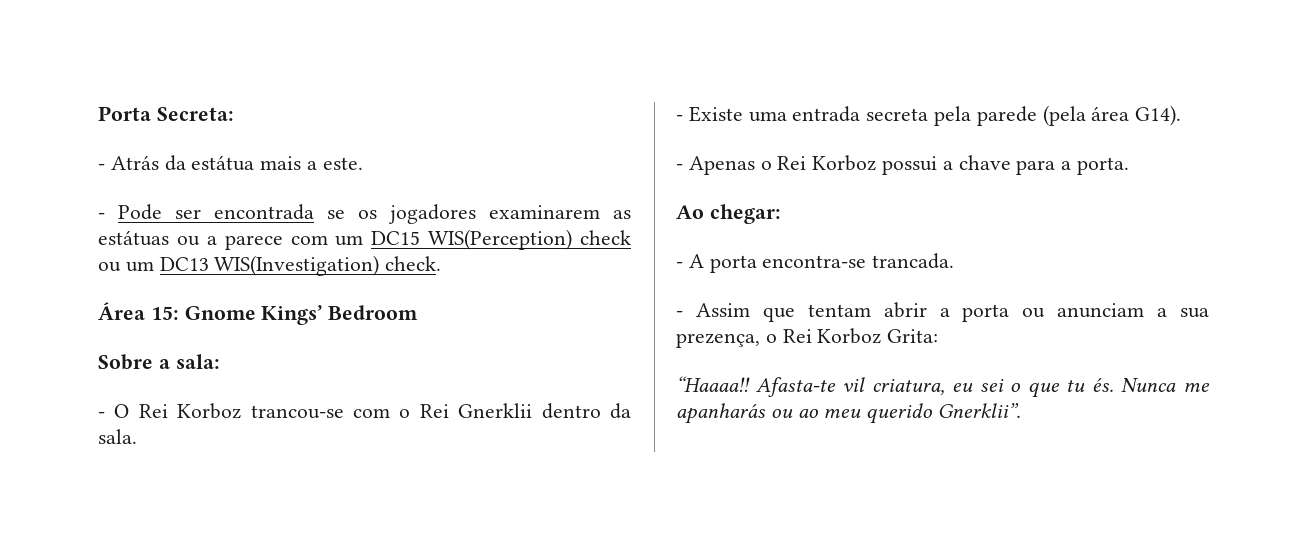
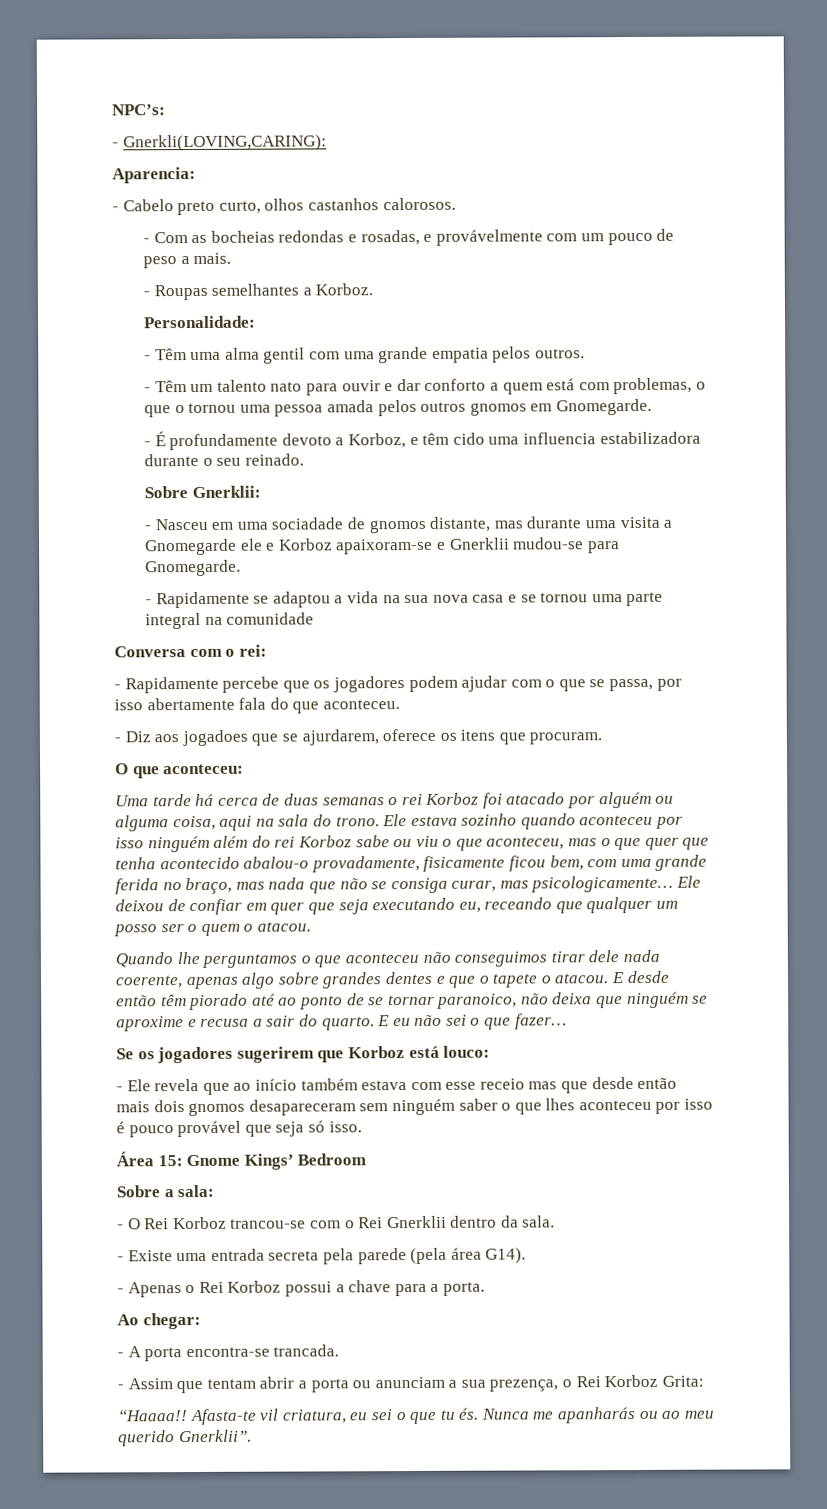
[98,106,234,121] [98,155,363,171] [98,204,631,224] [98,229,631,250] [98,255,442,276] Porta Secreta: // - Atrás da estátua mais a este. // - Pode ser encontrada se os jogadores examinarem as estátuas ou a parece com um DC15 WIS(Perception) check ou um DC13 WIS(Investigation) check. -> [112,104,166,116] [112,134,327,152] [112,166,196,184] [112,197,456,216] [143,228,675,246] [143,252,232,269] [143,283,374,301] [144,315,257,329] [144,346,585,364] [144,377,706,396] [144,398,652,418] [144,431,701,451] [144,453,304,467] [144,485,261,499] [144,516,673,534] [145,537,620,556] [145,559,242,577] [145,591,664,609] [145,612,315,630] [114,644,267,658] [114,675,682,694] [114,697,400,714] [114,728,603,747] [115,763,245,779] [115,791,675,809] [115,813,684,832] [115,835,710,853] [115,854,708,873] [115,875,702,895] [115,896,679,916] [114,921,311,937] [115,949,660,968] [115,970,670,990] [116,991,709,1011] [116,1013,567,1032] [116,1045,491,1064] [116,1077,678,1095] [116,1098,714,1117] [116,1120,362,1138] NPC’s: // - Gnerkli(LOVING,CARING): // Aparencia: // - Cabelo preto curto, olhos castanhos calorosos. // - Com as bocheias redondas e rosadas, e provávelmente com um pouco de peso a mais. // - Roupas semelhantes a Korboz. // Personalidade: // - Têm uma alma gentil com uma grande empatia pelos outros. // - Têm um talento nato para ouvir e dar conforto a quem está com problemas, o que o tornou uma pessoa amada pelos outros gnomos em Gnomegarde. // - É profundamente devoto a Korboz, e têm cido uma influencia estabilizadora durante o seu reinado. // Sobre Gnerklii: // - Nasceu em uma sociadade de gnomos distante, mas durante uma visita a Gnomegarde ele e Korboz apaixoram-se e Gnerklii mudou-se para Gnomegarde. // - Rapidamente se adaptou a vida na sua nova casa e se tornou uma parte integral na comunidade // Conversa com o rei: // - Rapidamente percebe que os jogadores podem ajudar com o que se passa, por isso abertamente fala do que aconteceu. // - Diz aos jogadoes que se ajurdarem, oferece os itens que procuram. // O que aconteceu: // Uma tarde há cerca de duas semanas o rei Korboz foi atacado por alguém ou alguma coisa, aqui na sala do trono. Ele estava sozinho quando aconteceu por isso ninguém além do rei Korboz sabe ou viu o que aconteceu, mas o que quer que tenha acontecido abalou-o provadamente, fisicamente ficou bem, com uma grande ferida no braço, mas nada que não se consiga curar, mas psicologicamente… Ele deixou de confiar em quer que seja executando eu, receando que qualquer um posso ser o quem o atacou. // Quando lhe perguntamos o que aconteceu não conseguimos tirar dele nada coerente, apenas algo sobre grandes dentes e que o tapete o atacou. E desde então têm piorado até ao ponto de se tornar paranoico, não deixa que ninguém se aproxime e recusa a sair do quarto. E eu não sei o que fazer… // Se os jogadores sugerirem que Korboz está louco: // - Ele revela que ao início também estava com esse receio mas que desde então mais dois gnomos desapareceram sem ninguém saber o que lhes aconteceu por isso é pouco provável que seja só isso.

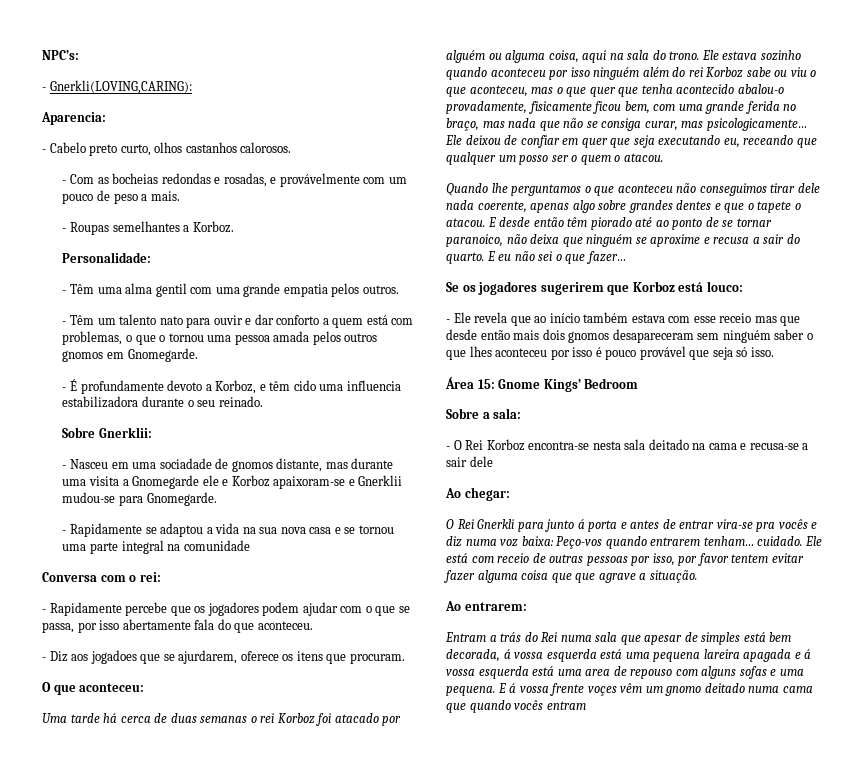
[230,1215,556,1229] [117,1247,527,1265] [117,1280,485,1298] [117,1312,201,1330] [117,1344,340,1362] [117,1374,704,1394] [117,1406,715,1426] [118,1429,252,1447] trancou-se com o Rei Gnerklii dentro da sala. // - Existe uma entrada secreta pela parede (pela área G14). // - Apenas o Rei Korboz possui a chave para a porta. // Ao chegar: // - A porta encontra-se trancada. // - Assim que tentam abrir a porta ou anunciam a sua prezença, o Rei Korboz Grita: // “Haaaa!! Afasta-te vil criatura, eu sei o que tu és. Nunca me apanharás ou ao meu querido Gnerklii”. -> [528,439,809,450] [446,456,493,467] [445,487,510,501] [446,519,818,532] [446,536,822,549] [446,553,804,566] [444,570,697,583] [445,601,527,611] [445,632,792,645] [446,649,812,662] [446,666,804,679] [446,683,813,696] [446,700,586,713] encontra-se nesta sala deitado na cama e recusa-se a sair dele // Ao chegar: // O Rei Gnerkli para junto á porta e antes de entrar vira-se pra vocês e diz numa voz baixa: Peço-vos quando entrarem tenham… cuidado. Ele está com receio de outras pessoas por isso, por favor tentem evitar fazer alguma coisa que que agrave a situação. // Ao entrarem: // Entram a trás do Rei numa sala que apesar de simples está bem decorada, á vossa esquerda está uma pequena lareira apagada e á vossa esquerda está uma area de repouso com alguns sofas e uma pequena. E á vossa frente voçes vêm um gnomo deitado numa cama que quando vocês entram

